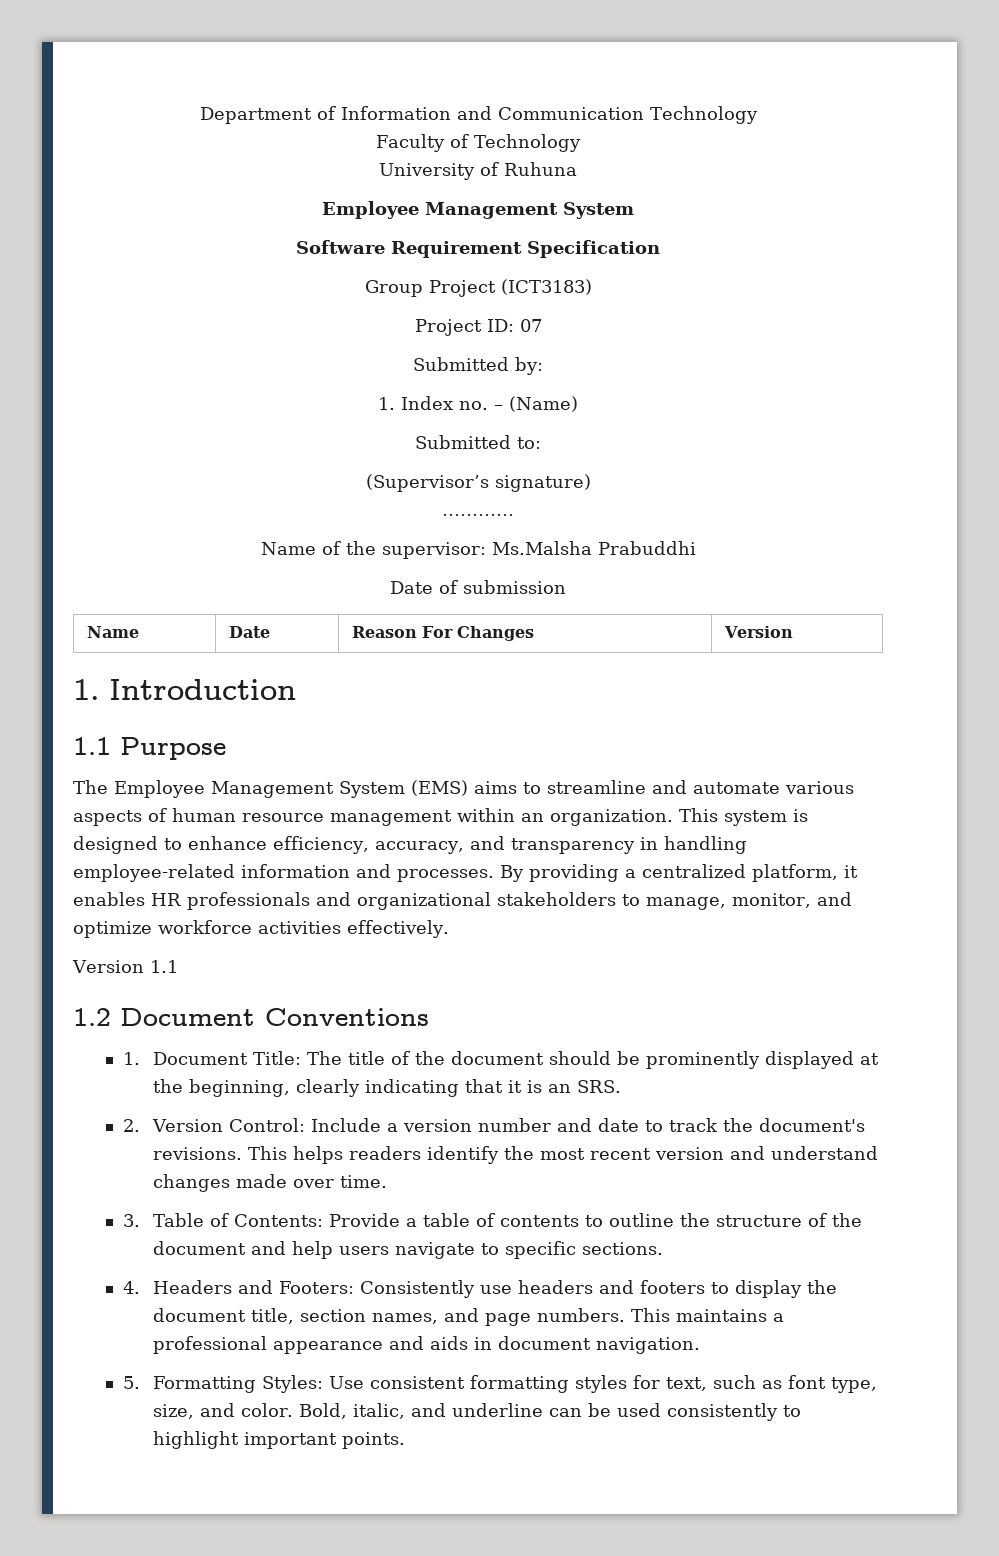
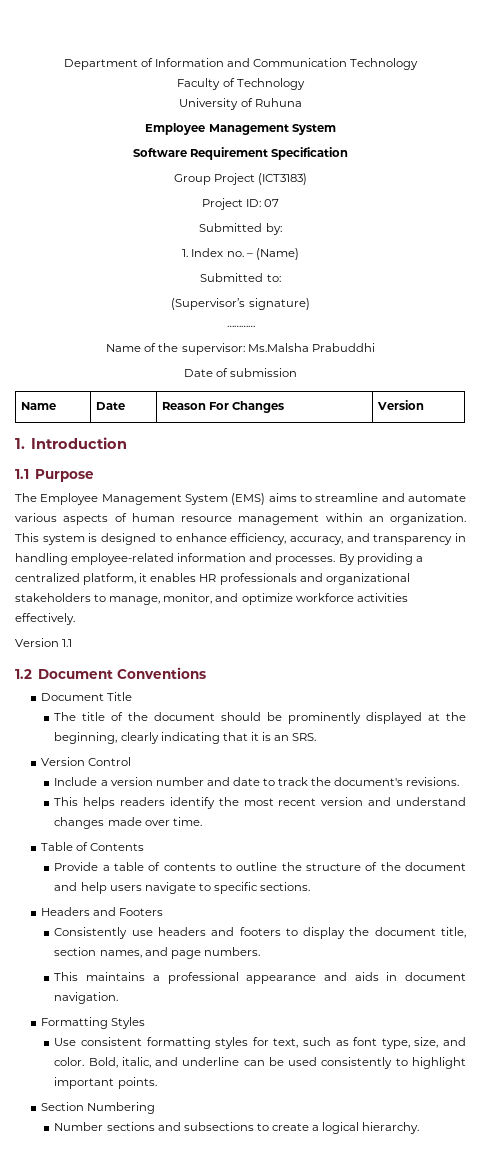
[122,1051,301,1065] 1. Document Title: -> [41,692,133,701] Document Title //
[122,1118,306,1132] 2. Version Control: -> [41,757,132,766] Version Control //
(242, 1153) none -> (460, 781) //
[122,1214,140,1227] 3. -> (202, 821) none
[234,1214,324,1227] Contents: -> [90,843,145,851] Contents //
[122,1281,140,1294] 4. -> (311, 886) none
[278,1281,355,1294] Footers: -> [119,908,164,916] Footers //
(625, 1315) none -> (260, 951) //
[122,1375,324,1393] 5. Formatting Styles: -> [41,1017,146,1029] Formatting Styles //
(405, 1440) none -> [41,1102,156,1114] [54,1122,420,1134] // Section Numbering // Number sections and subsections to create a logical hierarchy.

